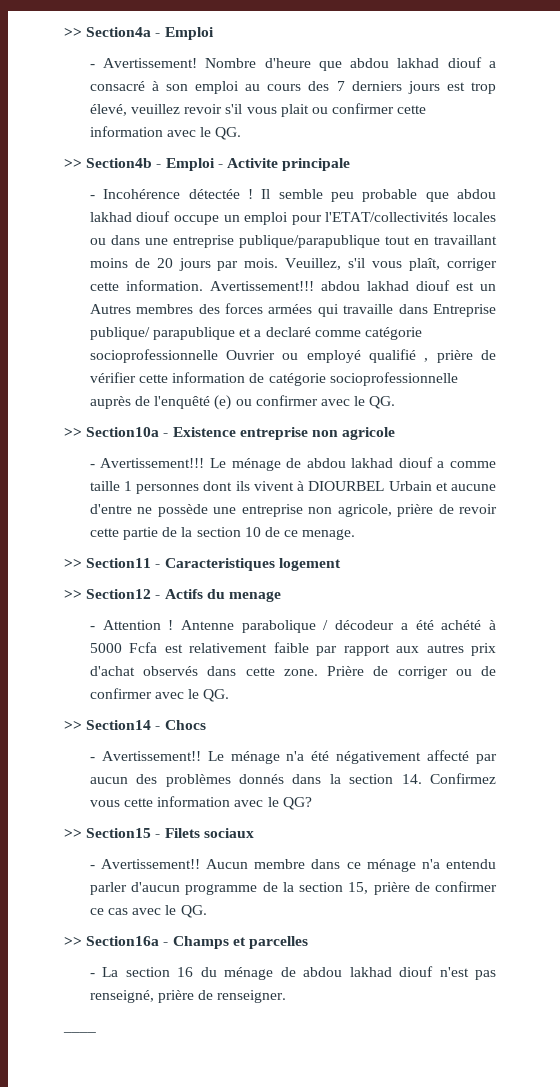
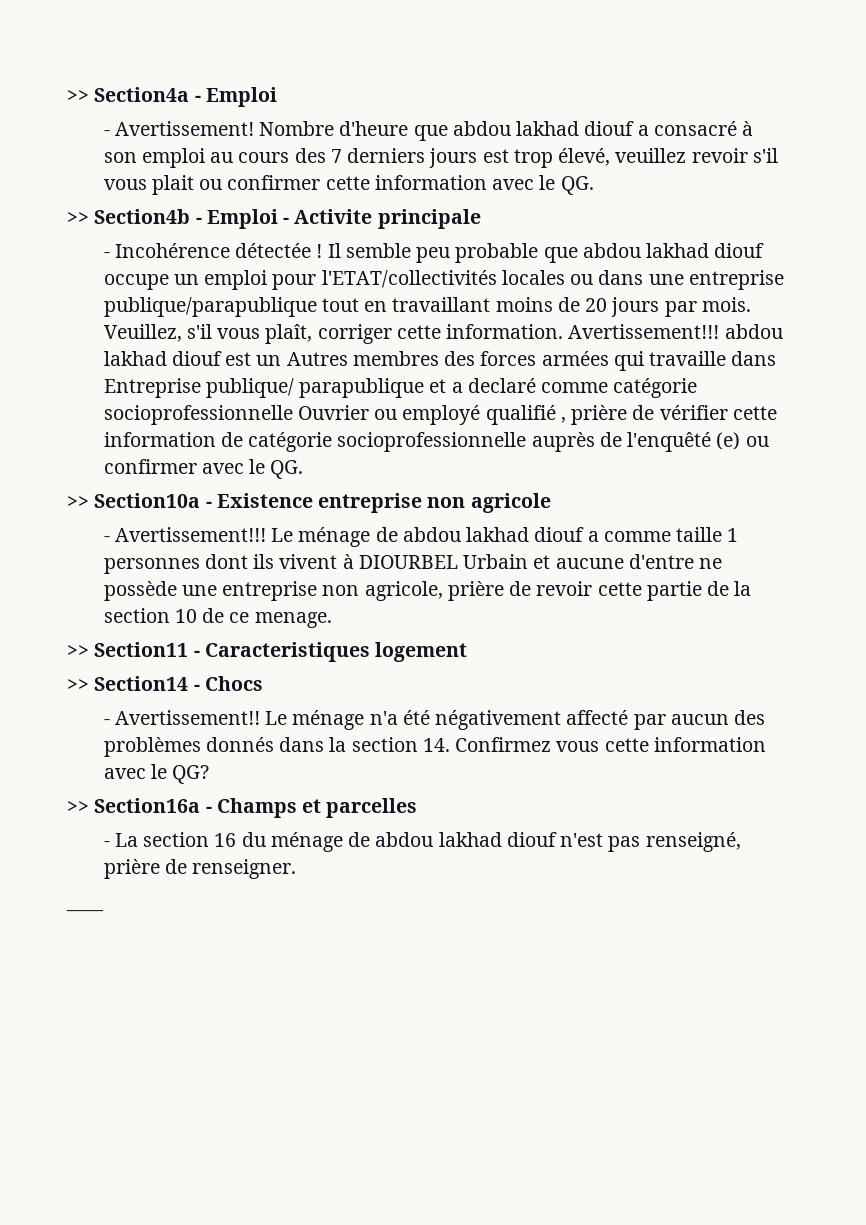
[64,589,281,602] [89,620,496,633] [89,642,496,656] [89,666,496,679] [89,688,230,702] // >> Section12 - Actifs du menage // - Attention ! Antenne parabolique / décodeur a été achété à 5000 Fcfa est relativement faible par rapport aux autres prix d'achat observés dans cette zone. Prière de corriger ou de confirmer avec le QG. -> (468, 652) none
[64,828,254,838] [89,859,496,872] [89,881,497,895] [89,905,207,918] // >> Section15 - Filets sociaux // - Avertissement!! Aucun membre dans ce ménage n'a entendu parler d'aucun programme de la section 15, prière de confirmer ce cas avec le QG. -> (210, 774) none

